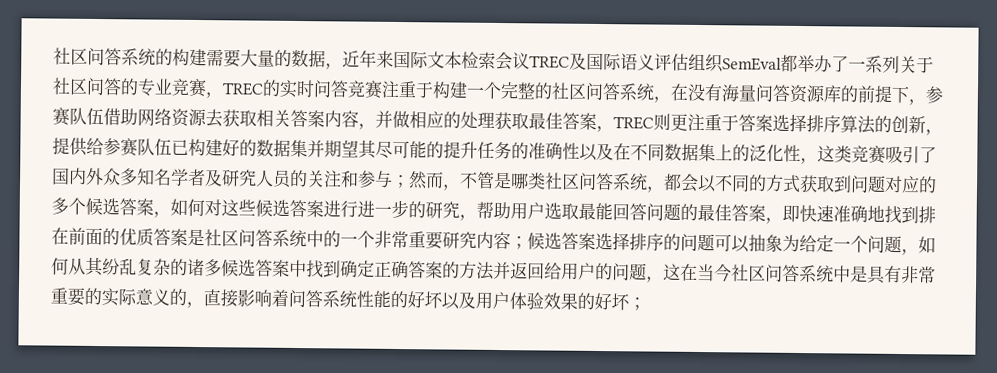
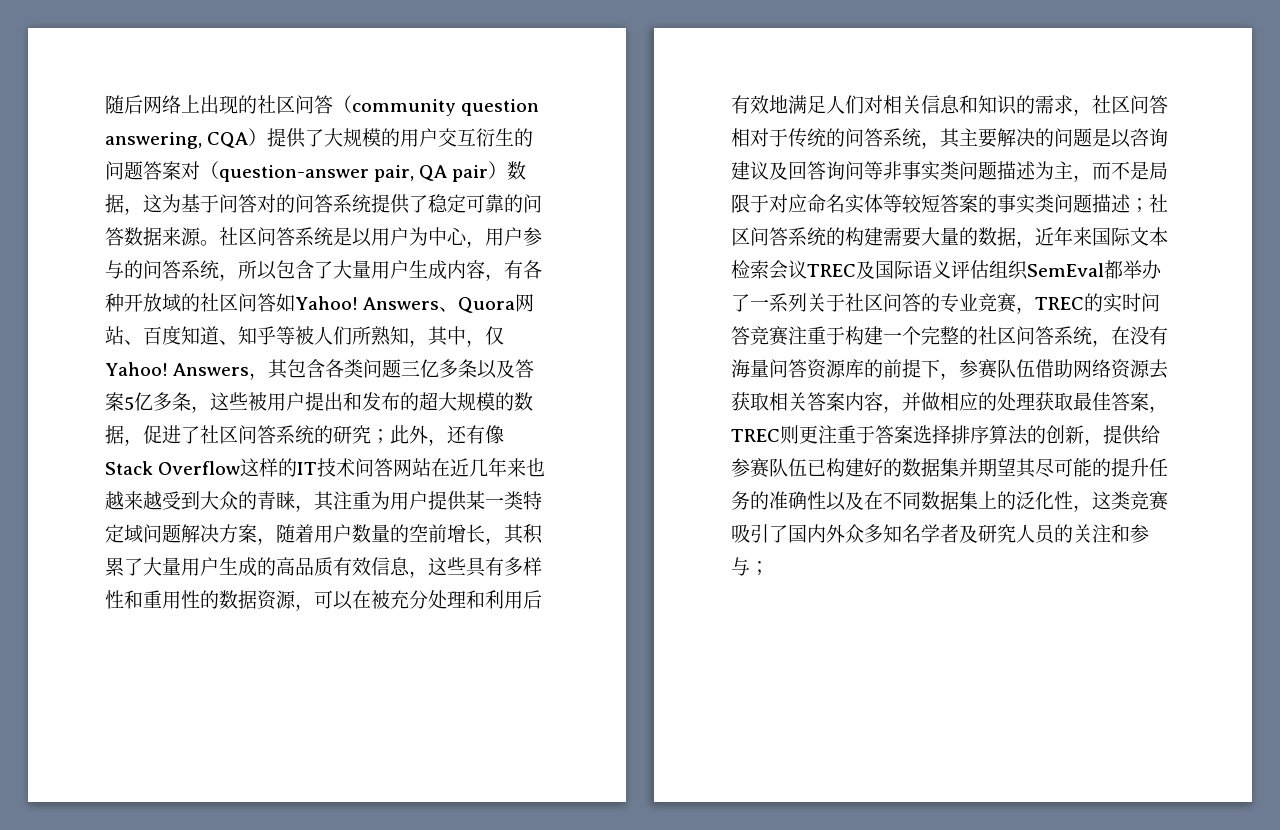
(53, 56) none -> [105,95,540,116] [105,128,534,149] [105,161,527,182] [105,194,542,215] [105,227,542,248] [105,260,542,281] [105,293,535,313] [105,326,504,347] [105,359,535,380] [105,392,533,413] [105,425,504,446] [105,458,546,477] [105,491,542,512] [105,524,543,545] [105,557,542,578] [105,590,542,611] [731,95,1168,116] [731,128,1168,149] [731,161,1168,182] [731,194,1149,214] 随后网络上出现的社区问答（community question answering, CQA）提供了大规模的用户交互衍生的问题答案对（question-answer pair, QA pair）数据，这为基于问答对的问答系统提供了稳定可靠的问答数据来源。社区问答系统是以用户为中心，用户参与的问答系统，所以包含了大量用户生成内容，有各种开放域的社区问答如Yahoo! Answers、Quora网站、百度知道、知乎等被人们所熟知，其中，仅Yahoo! Answers，其包含各类问题三亿多条以及答案5亿多条，这些被用户提出和发布的超大规模的数据，促进了社区问答系统的研究；此外，还有像Stack Overflow这样的IT技术问答网站在近几年来也越来越受到大众的青睐，其注重为用户提供某一类特定域问题解决方案，随着用户数量的空前增长，其积累了大量用户生成的高品质有效信息，这些具有多样性和重用性的数据资源，可以在被充分处理和利用后有效地满足人们对相关信息和知识的需求，社区问答相对于传统的问答系统，其主要解决的问题是以咨询建议及回答询问等非事实类问题描述为主，而不是局限于对应命名实体等较短答案的事实类问题描述；
[408,171,937,194] [51,197,936,225] [51,227,936,256] [51,256,936,284] [50,287,646,311] 然而，不管是哪类社区问答系统，都会以不同的方式获取到问题对应的多个候选答案，如何对这些候选答案进行进一步的研究，帮助用户选取最能回答问题的最佳答案，即快速准确地找到排在前面的优质答案是社区问答系统中的一个非常重要研究内容；候选答案选择排序的问题可以抽象为给定一个问题，如何从其纷乱复杂的诸多候选答案中找到确定正确答案的方法并返回给用户的问题，这在当今社区问答系统中是具有非常重要的实际意义的，直接影响着问答系统性能的好坏以及用户体验效果的好坏； -> (769, 568) none

